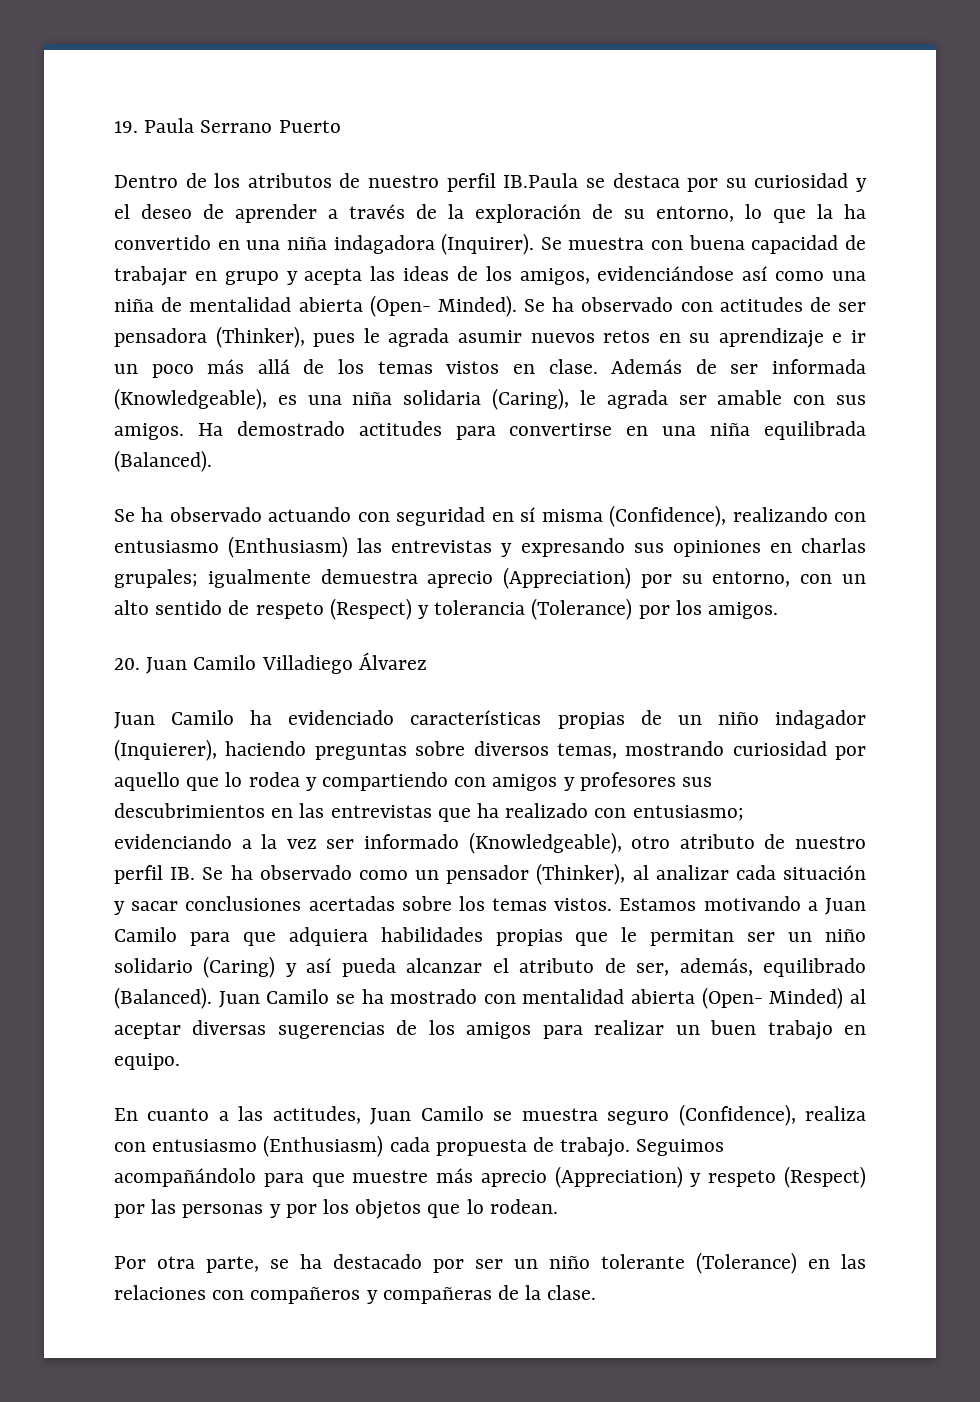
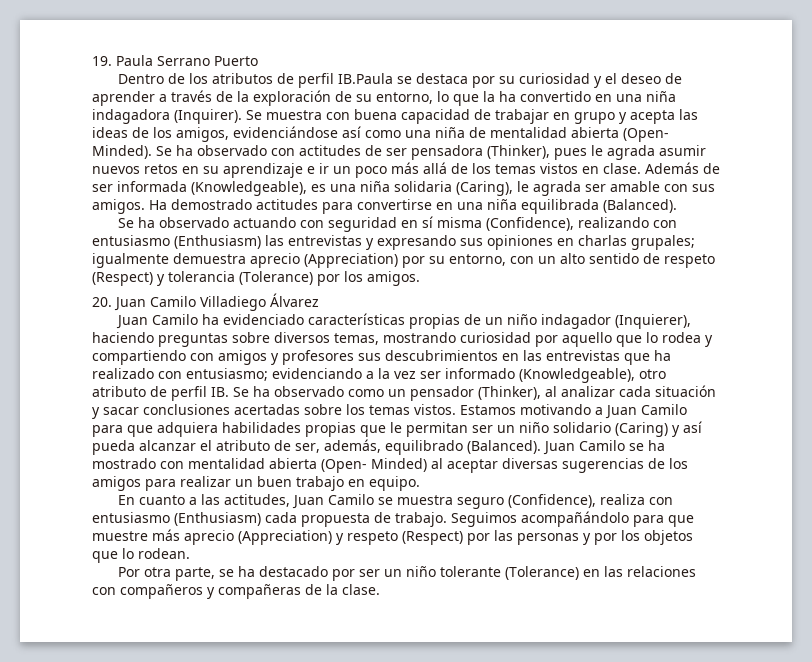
[368,175,440,188] nuestro -> (294, 78) none
[795,836,867,849] nuestro -> (167, 391) none

